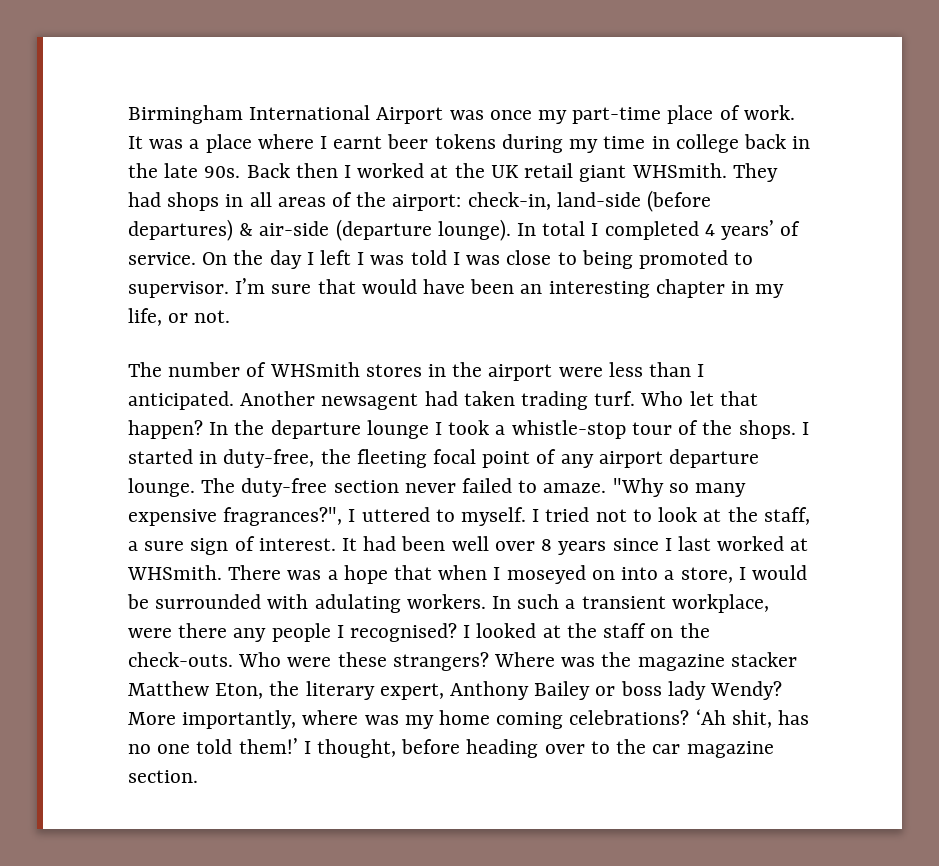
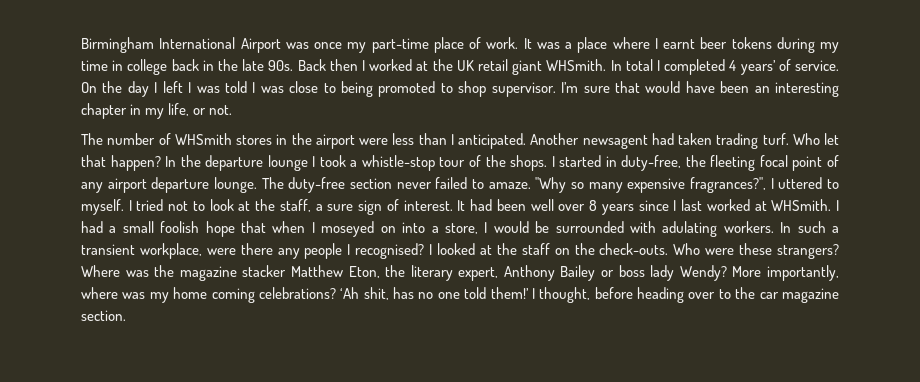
[732,163,778,182] [128,190,712,212] [128,219,511,241] They had shops in all areas of the airport: check-in, land-side (before departures) & air-side (departure lounge). -> (607, 65) none
(754, 258) none -> [458,81,487,97] shop
[228,565,338,580] There was a -> [836,200,840,211] [81,221,200,233] I had a small foolish

